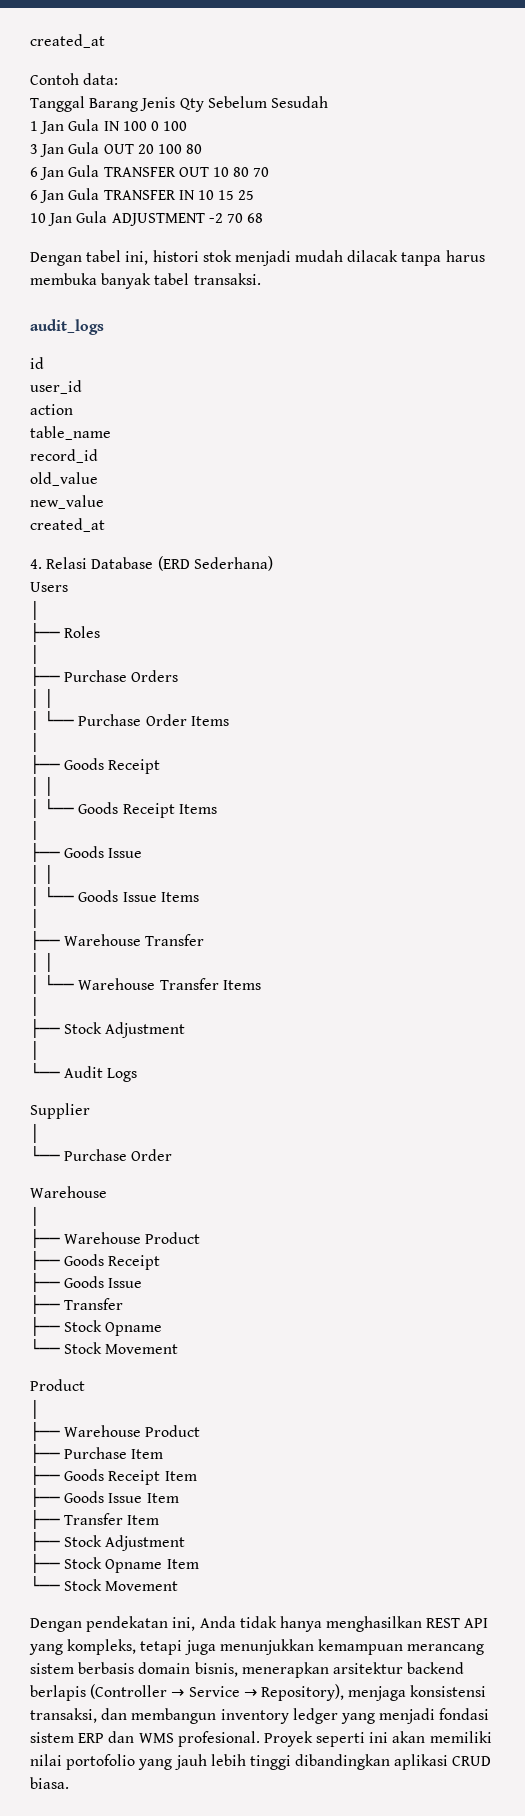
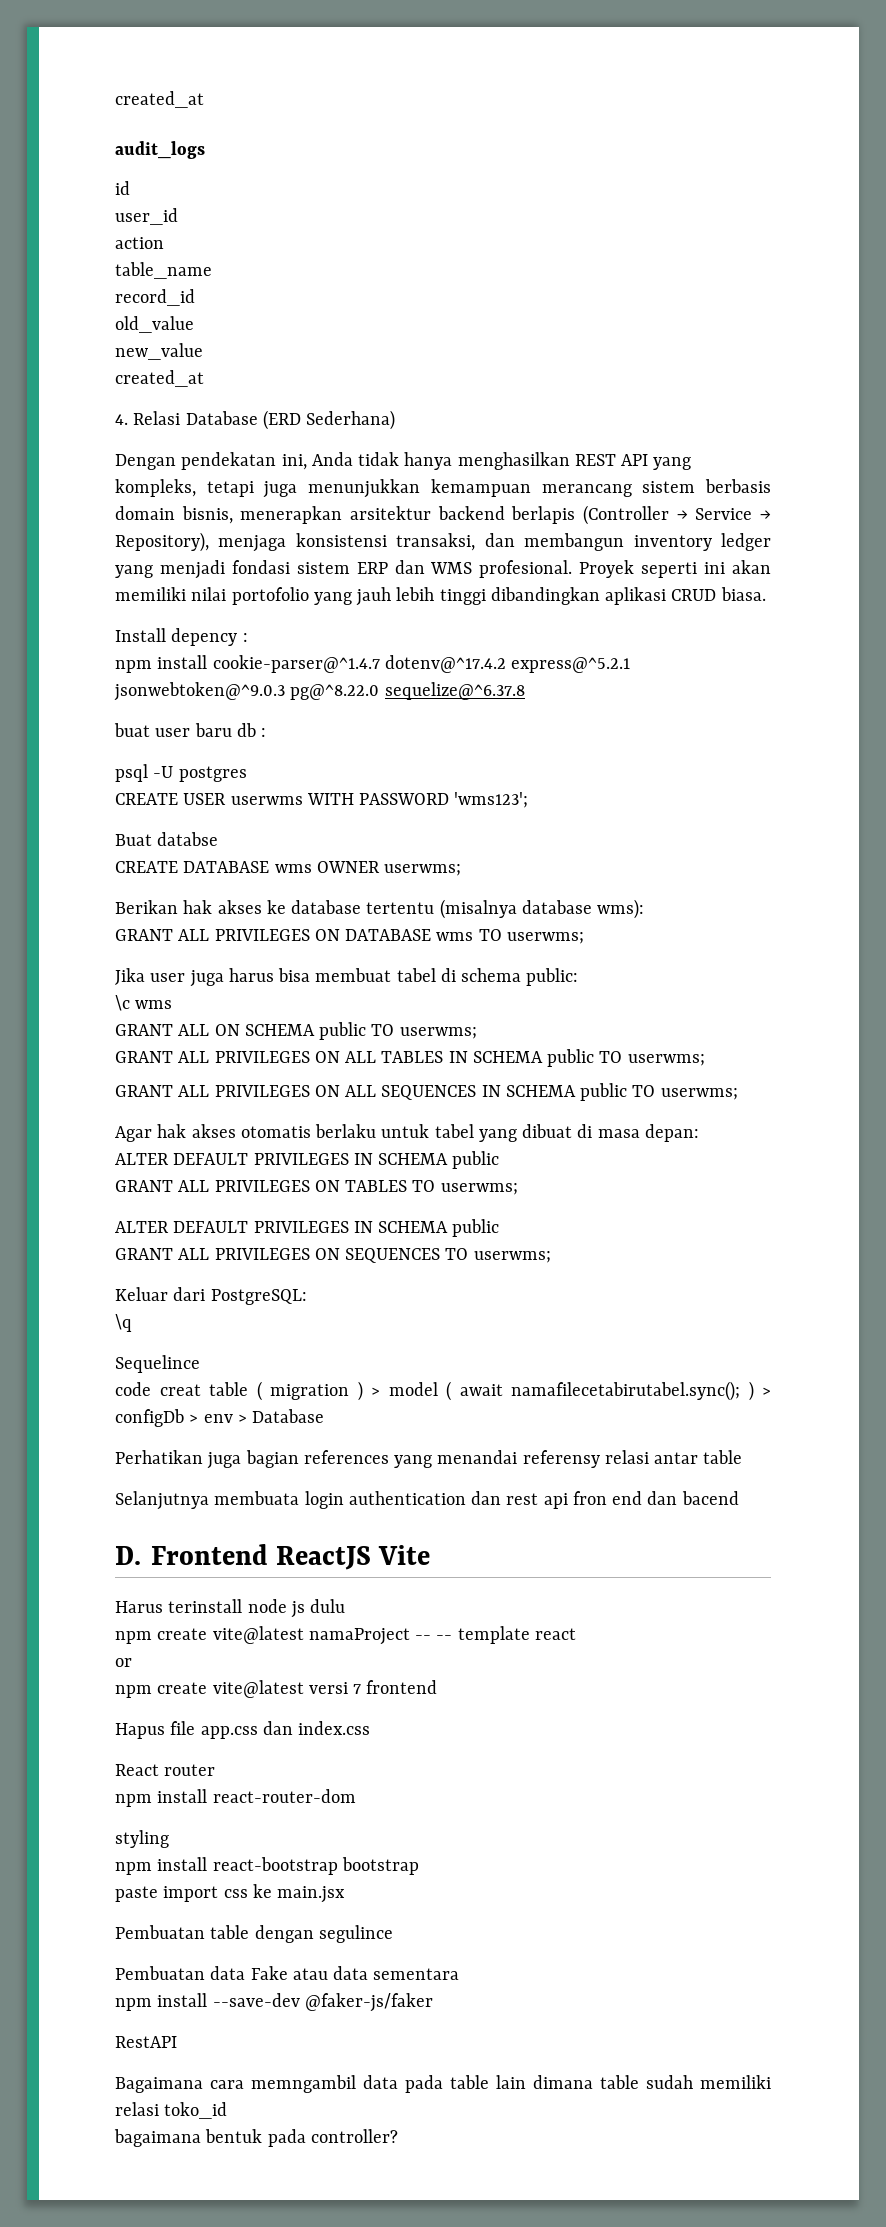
[30,34,105,48] [30,73,119,85] [30,96,328,112] [30,119,188,134] [30,142,203,157] [30,165,270,180] [30,188,255,203] [30,211,264,226] [30,250,485,266] [30,273,261,289] created_at // Contoh data: // Tanggal Barang Jenis Qty Sebelum Sesudah // 1 Jan Gula IN 100 0 100 // 3 Jan Gula OUT 20 100 80 // 6 Jan Gula TRANSFER OUT 10 80 70 // 6 Jan Gula TRANSFER IN 10 15 25 // 10 Jan Gula ADJUSTMENT -2 70 68 // Dengan tabel ini, histori stok menjadi mudah dilacak tanpa harus membuka banyak tabel transaksi. -> [115,91,204,108] created_at
[30,582,68,592] [30,600,40,620] [30,622,101,642] [30,644,40,664] [30,666,179,686] [30,688,55,708] [30,710,229,730] [30,732,40,752] [30,754,161,774] [30,776,55,796] [30,798,217,818] [30,820,40,840] [30,842,143,862] [30,864,55,884] [30,886,199,906] [30,908,40,928] [30,930,205,950] [30,952,55,972] [30,974,261,994] [30,996,40,1016] [30,1018,186,1038] [30,1040,40,1060] [30,1062,138,1082] [30,1103,90,1119] [30,1123,40,1143] [30,1145,173,1161] [30,1186,107,1198] [30,1206,40,1226] [30,1228,201,1248] [30,1250,161,1270] [30,1272,143,1292] [30,1294,124,1314] [30,1316,163,1336] [30,1338,179,1354] [30,1379,85,1391] [30,1399,40,1419] [30,1421,201,1441] [30,1443,164,1463] [30,1465,197,1485] [30,1487,179,1507] [30,1509,160,1529] [30,1531,186,1551] [30,1553,199,1573] [30,1575,179,1591] // Users // │ // ├── Roles // │ // ├── Purchase Orders // │ │ // │ └── Purchase Order Items // │ // ├── Goods Receipt // │ │ // │ └── Goods Receipt Items // │ // ├── Goods Issue // │ │ // │ └── Goods Issue Items // │ // ├── Warehouse Transfer // │ │ // │ └── Warehouse Transfer Items // │ // ├── Stock Adjustment // │ // └── Audit Logs // Supplier // │ // └── Purchase Order // Warehouse // │ // ├── Warehouse Product // ├── Goods Receipt // ├── Goods Issue // ├── Transfer // ├── Stock Opname // └── Stock Movement // Product // │ // ├── Warehouse Product // ├── Purchase Item // ├── Goods Receipt Item // ├── Goods Issue Item // ├── Transfer Item // ├── Stock Adjustment // ├── Stock Opname Item // └── Stock Movement -> (396, 420) none
(69, 1783) none -> [115,628,248,646] [115,655,631,673] [114,682,525,701] [114,723,267,737] [115,764,247,782] [115,792,529,808] [115,832,219,846] [115,861,462,876] [115,899,645,919] [115,929,584,944] [115,968,579,987] [115,995,173,1011] [115,1022,477,1040] [115,1049,705,1067] [115,1083,738,1101] [115,1124,699,1142] [115,1151,500,1169] [115,1180,518,1195] [115,1219,500,1237] [115,1248,551,1263] [115,1287,307,1305] [115,1314,132,1332] [115,1355,200,1373] [115,1381,771,1401] [115,1409,325,1427] [115,1450,743,1469] [115,1491,739,1510] [115,1544,431,1570] [115,1599,346,1618] [115,1626,576,1645] [115,1658,132,1667] [115,1680,438,1698] [115,1721,371,1739] [115,1764,216,1776] [115,1789,356,1807] [115,1830,169,1848] [115,1857,419,1875] [115,1884,346,1903] [115,1925,393,1943] [115,1966,460,1980] [115,1993,433,2012] [115,2036,177,2048] [115,2075,771,2093] [115,2102,228,2119] [114,2129,398,2147] // Install depency : // npm install cookie-parser@^1.4.7 dotenv@^17.4.2 express@^5.2.1 jsonwebtoken@^9.0.3 pg@^8.22.0 sequelize@^6.37.8 // buat user baru db : // psql -U postgres // CREATE USER userwms WITH PASSWORD 'wms123'; // Buat databse // CREATE DATABASE wms OWNER userwms; // Berikan hak akses ke database tertentu (misalnya database wms): // GRANT ALL PRIVILEGES ON DATABASE wms TO userwms; // Jika user juga harus bisa membuat tabel di schema public: // \c wms // GRANT ALL ON SCHEMA public TO userwms; // GRANT ALL PRIVILEGES ON ALL TABLES IN SCHEMA public TO userwms; // GRANT ALL PRIVILEGES ON ALL SEQUENCES IN SCHEMA public TO userwms; // Agar hak akses otomatis berlaku untuk tabel yang dibuat di masa depan: // ALTER DEFAULT PRIVILEGES IN SCHEMA public // GRANT ALL PRIVILEGES ON TABLES TO userwms; // ALTER DEFAULT PRIVILEGES IN SCHEMA public // GRANT ALL PRIVILEGES ON SEQUENCES TO userwms; // Keluar dari PostgreSQL: // \q // Sequelince // code creat table ( migration ) > model ( await namafilecetabirutabel.sync(); ) > configDb > env > Database // Perhatikan juga bagian references yang menandai referensy relasi antar table // Selanjutnya membuata login authentication dan rest api fron end dan bacend // D. Frontend ReactJS Vite // Harus terinstall node js dulu // npm create vite@latest namaProject -- -- template react // or // npm create vite@latest versi 7 frontend // Hapus file app.css dan index.css // React router // npm install react-router-dom // styling // npm install react-bootstrap bootstrap // paste import css ke main.jsx // Pembuatan table dengan segulince // Pembuatan data Fake atau data sementara // npm install --save-dev @faker-js/faker // RestAPI // Bagaimana cara memngambil data pada table lain dimana table sudah memiliki relasi toko_id // bagaimana bentuk pada controller?

